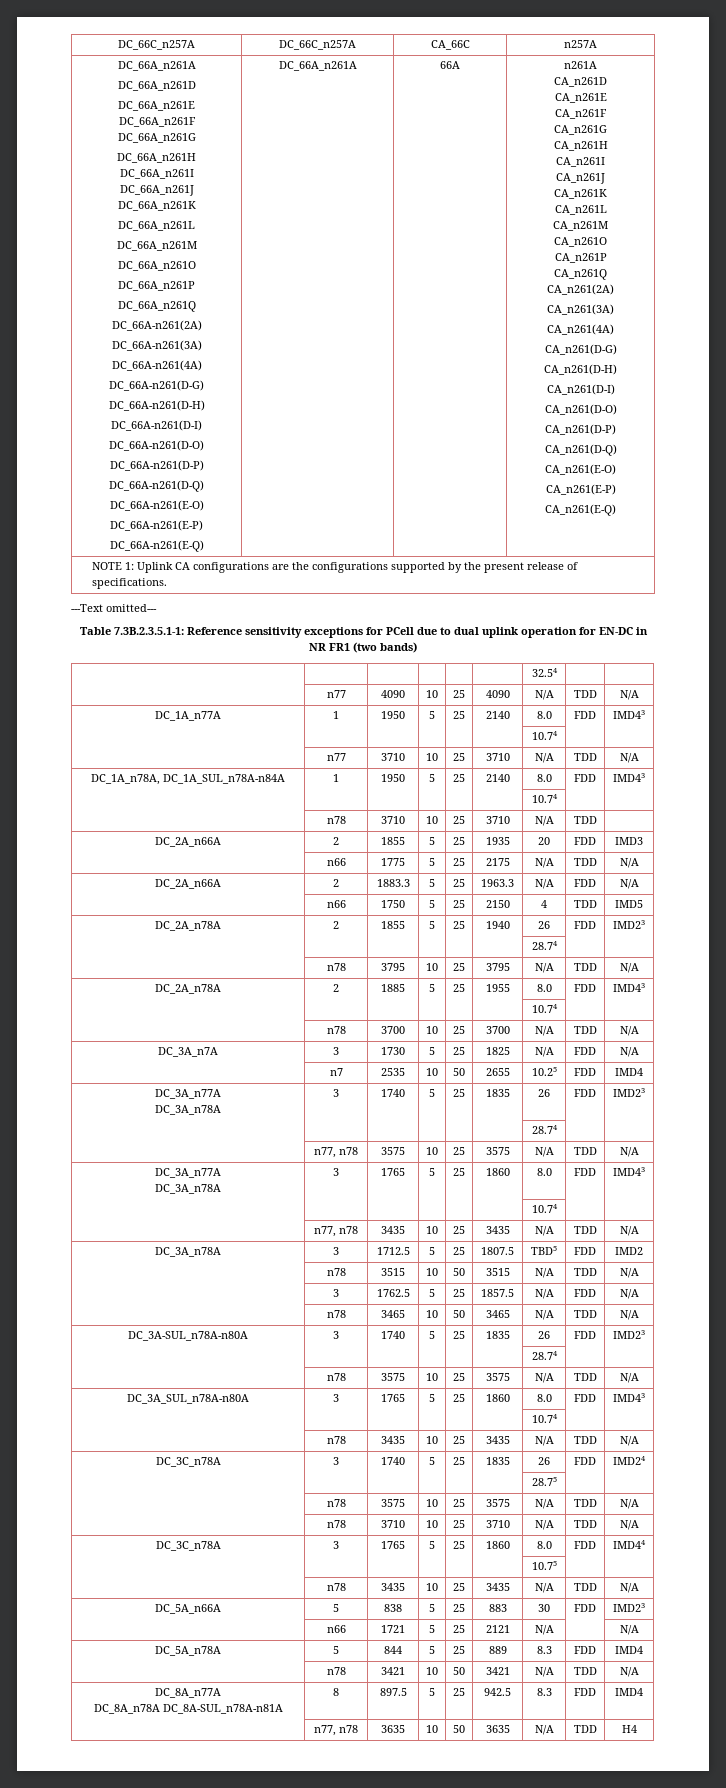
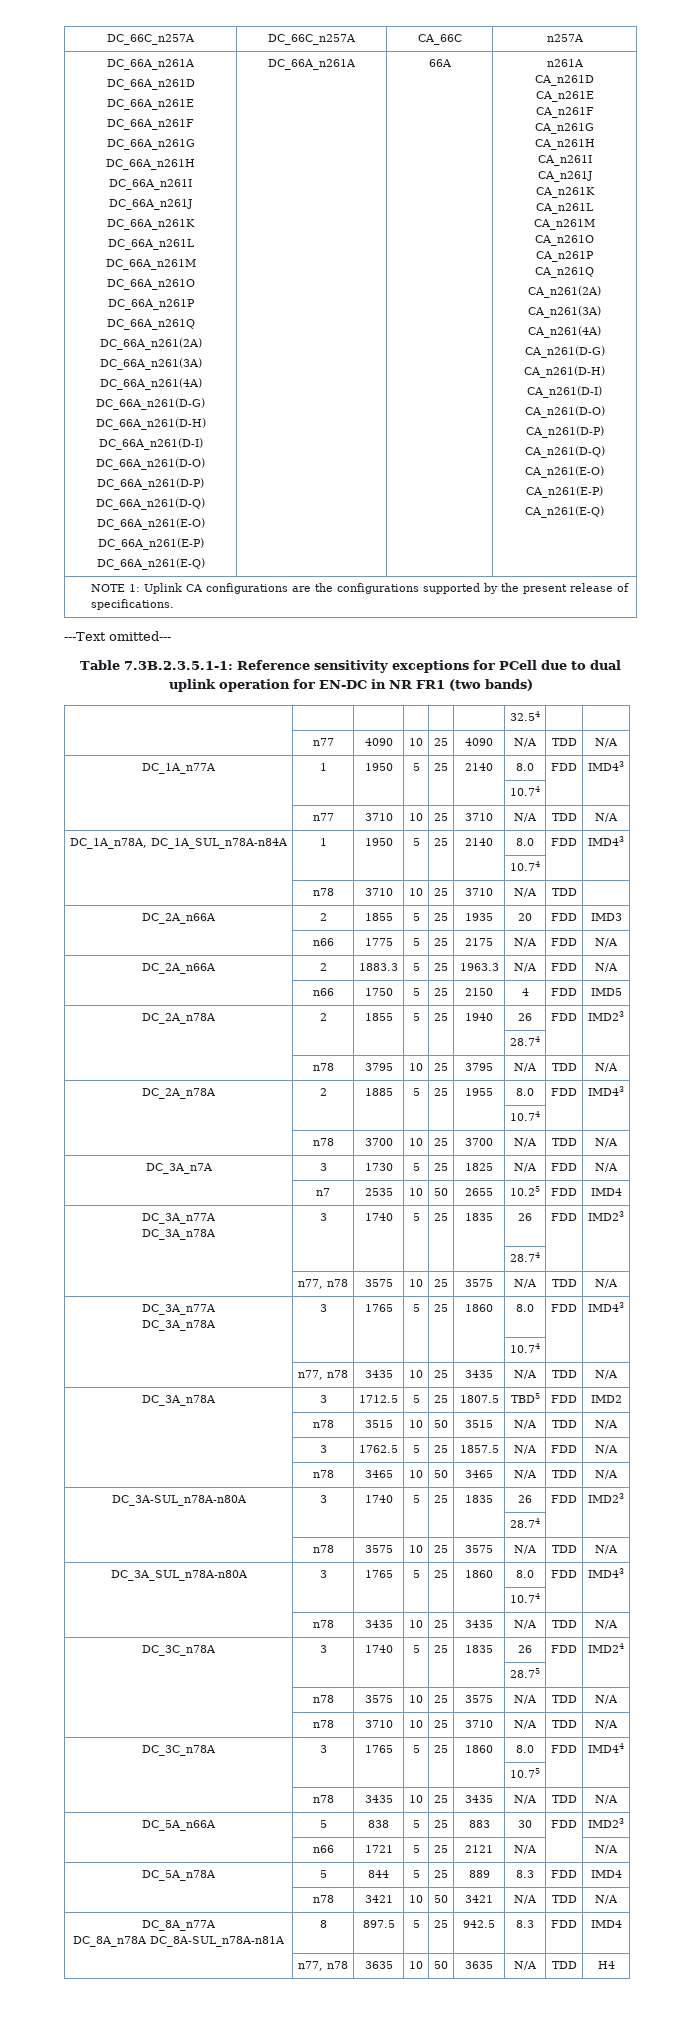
[111,320,202,331] [111,340,202,351] [111,360,202,371] [109,380,204,391] [108,400,205,411] [111,420,202,431] [109,440,204,451] [109,460,204,471] [109,480,204,492] [109,500,204,511] [110,520,203,531] [109,540,204,552] DC_66A-n261(2A) // DC_66A-n261(3A) // DC_66A-n261(4A) // DC_66A-n261(D-G) // DC_66A-n261(D-H) // DC_66A-n261(D-I) // DC_66A-n261(D-O) // DC_66A-n261(D-P) // DC_66A-n261(D-Q) // DC_66A-n261(E-O) // DC_66A-n261(E-P) // DC_66A-n261(E-Q) -> [99,338,202,350] [99,358,202,370] [99,378,202,390] [96,398,205,410] [95,418,206,430] [98,438,203,450] [96,458,205,470] [97,478,204,490] [96,498,205,510] [96,518,205,530] [97,538,204,550] [96,558,205,570] DC_66A_n261(2A) // DC_66A_n261(3A) // DC_66A_n261(4A) // DC_66A_n261(D-G) // DC_66A_n261(D-H) // DC_66A_n261(D-I) // DC_66A_n261(D-O) // DC_66A_n261(D-P) // DC_66A_n261(D-Q) // DC_66A_n261(E-O) // DC_66A_n261(E-P) // DC_66A_n261(E-Q)
[573,858,597,866] TDD -> [551,938,577,946] FDD
[573,900,597,908] TDD -> [551,988,577,996] FDD

